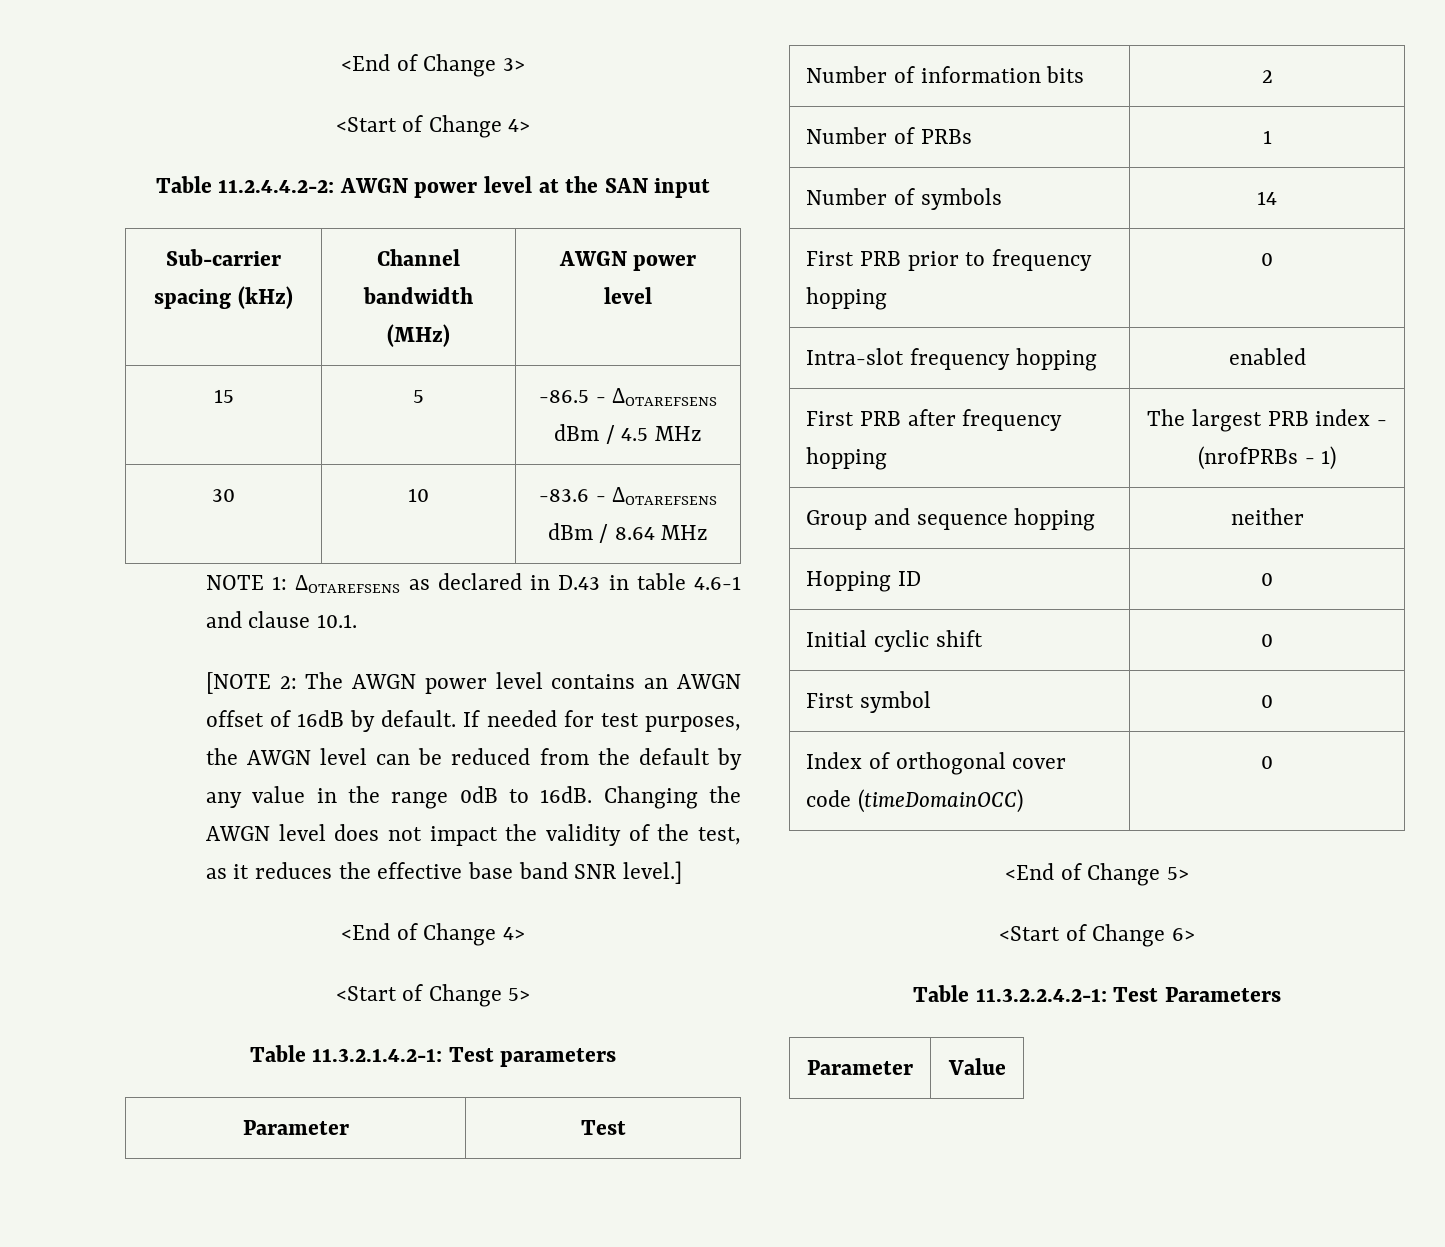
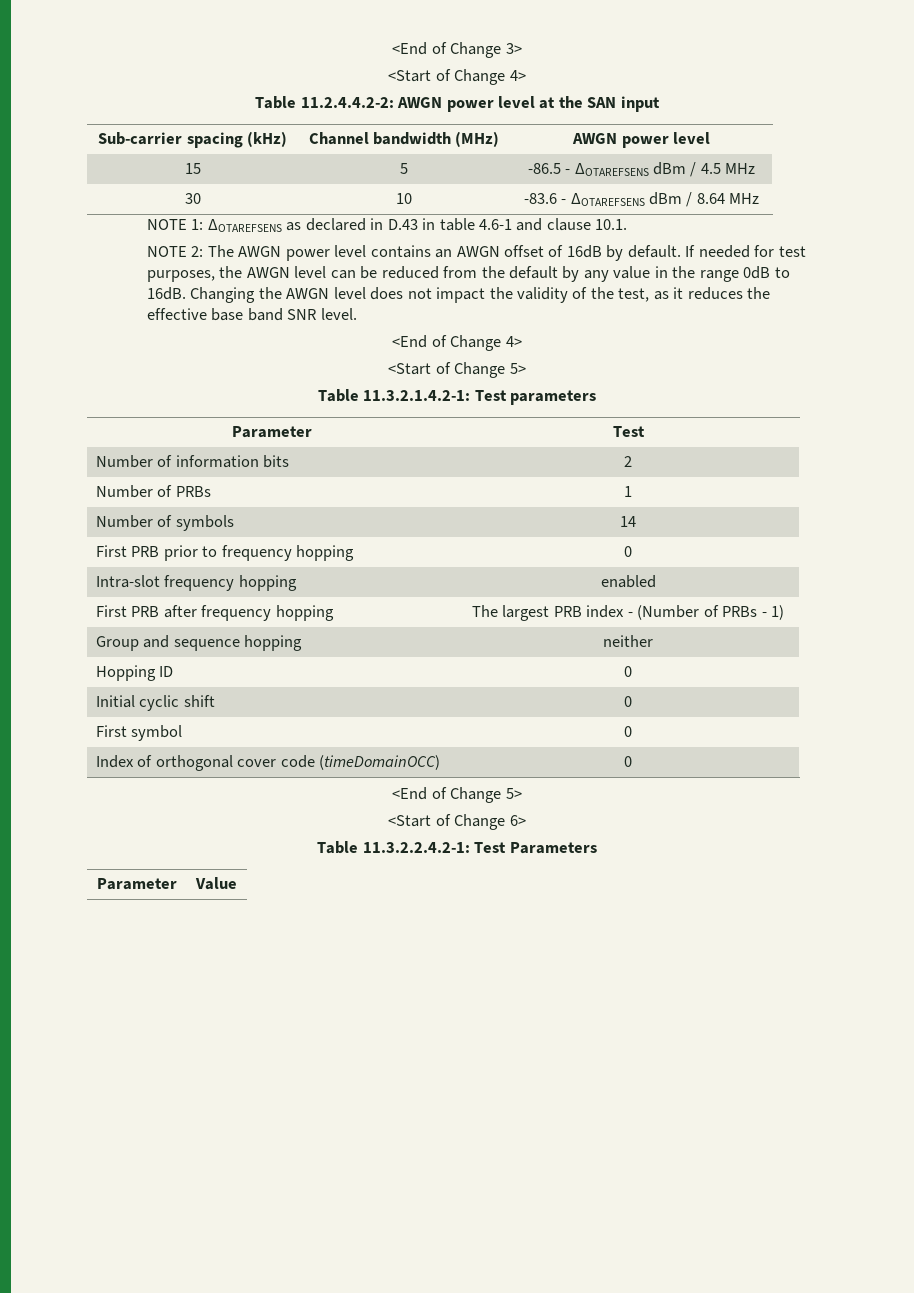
[205,672,271,694] [NOTE -> [146,246,187,257] NOTE
[622,861,682,884] level.] -> [320,308,357,320] level.
[1197,446,1298,470] (nrofPRBs -> [637,605,758,620] (Number of PRBs

